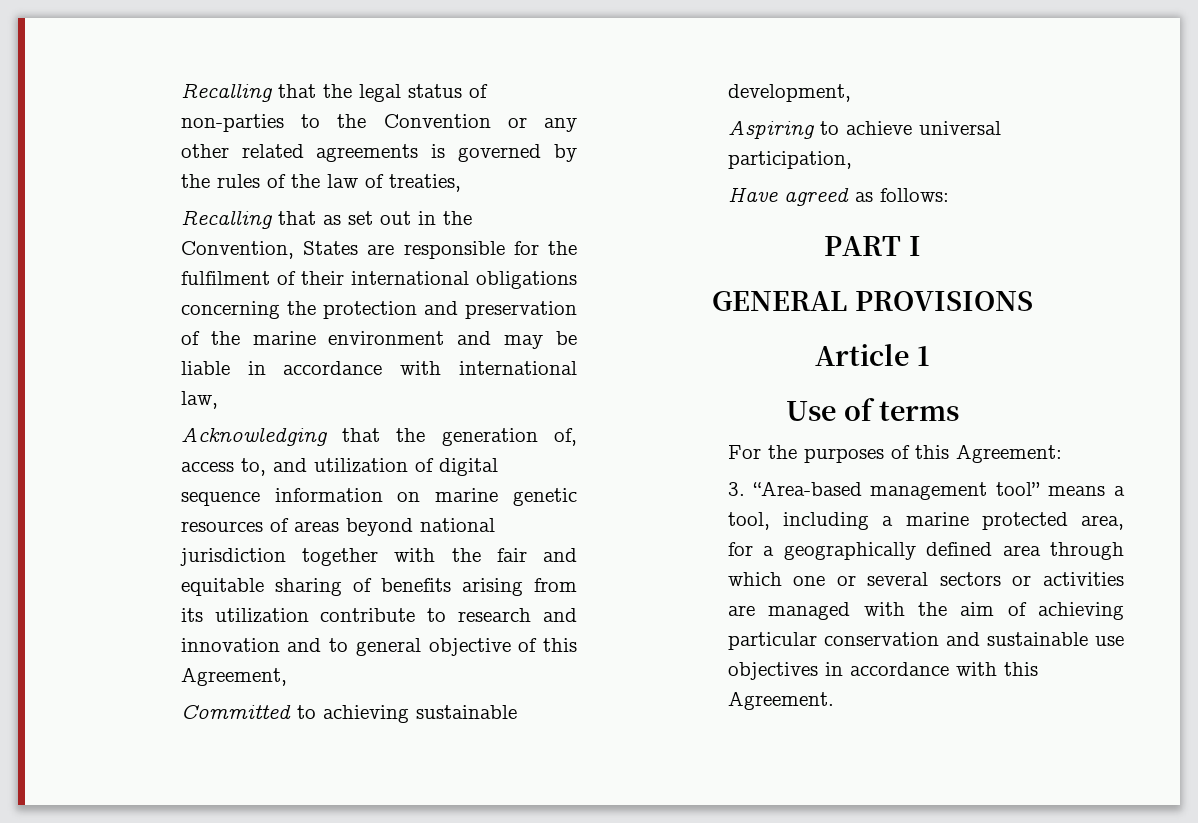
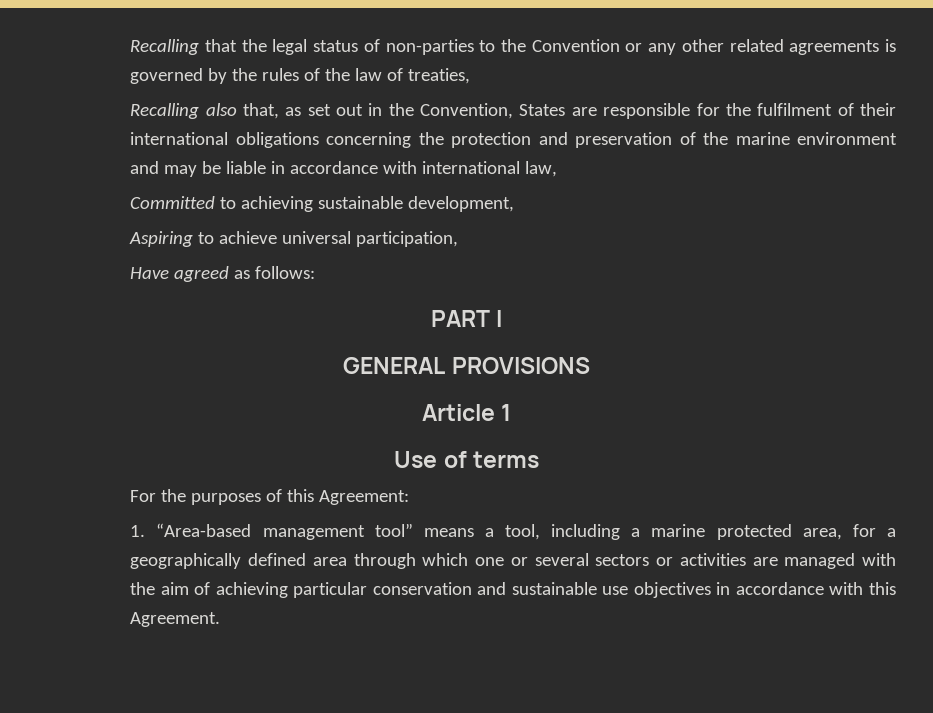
[277,211,316,225] that -> [205,103,279,119] also that,
[180,427,577,446] [180,458,498,476] [180,488,577,506] [180,518,495,536] [179,548,577,566] [180,578,577,596] [180,608,577,623] [180,638,577,656] [180,667,287,686] // Acknowledging that the generation of, access to, and utilization of digital sequence information on marine genetic resources of areas beyond national jurisdiction together with the fair and equitable sharing of benefits arising from its utilization contribute to research and innovation and to general objective of this Agreement, -> (558, 169) none
[727,482,745,496] 3. -> [130,525,146,537] 1.

